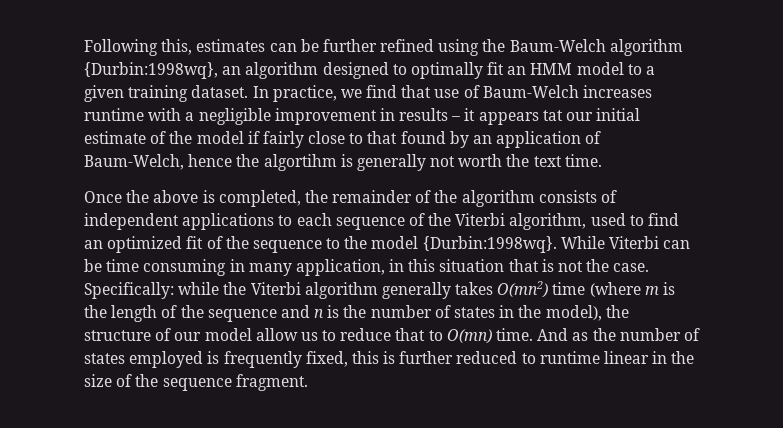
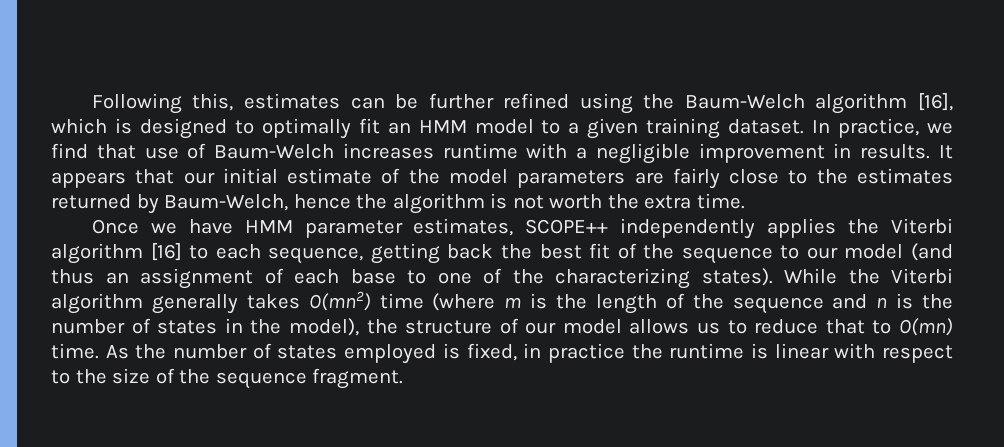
[84,62,319,79] {Durbin:1998wq}, an algorithm -> [918,93,954,111] [51,118,132,134] [16], which is
[399,108,563,125] results – it appears tat -> [860,144,954,159] [51,169,175,188] results. It appears that
[247,131,260,144] if -> [517,170,664,188] parameters are
[367,131,602,148] [84,154,426,171] that found by an application of Baum-Welch, hence the algortihm is generally -> [816,168,954,184] [51,193,508,214] the estimates returned by Baum-Welch, hence the algorithm is
[533,156,562,167] text -> [644,195,692,209] extra
[126,190,618,207] [84,213,680,230] [84,236,183,253] the above is completed, the remainder of the algorithm consists of independent applications to each sequence of the Viterbi algorithm, used to find an optimized -> [150,218,953,239] [51,243,582,264] we have HMM parameter estimates, SCOPE++ independently applies the Viterbi algorithm [16] to each sequence, getting back the best
[344,236,691,253] [84,259,650,276] [84,282,220,299] the model {Durbin:1998wq}. While Viterbi can be time consuming in many application, in this situation that is not the case. Specifically: while -> [806,243,953,261] [51,268,837,289] our model (and thus an assignment of each base to one of the characterizing states). While
[255,328,298,341] allow -> [629,319,690,334] allows
[537,328,589,341] And as -> [105,345,129,359] As
[223,351,668,368] frequently fixed, this is further reduced to runtime linear in -> [466,343,953,363] [51,370,70,384] fixed, in practice the runtime is linear with respect to

